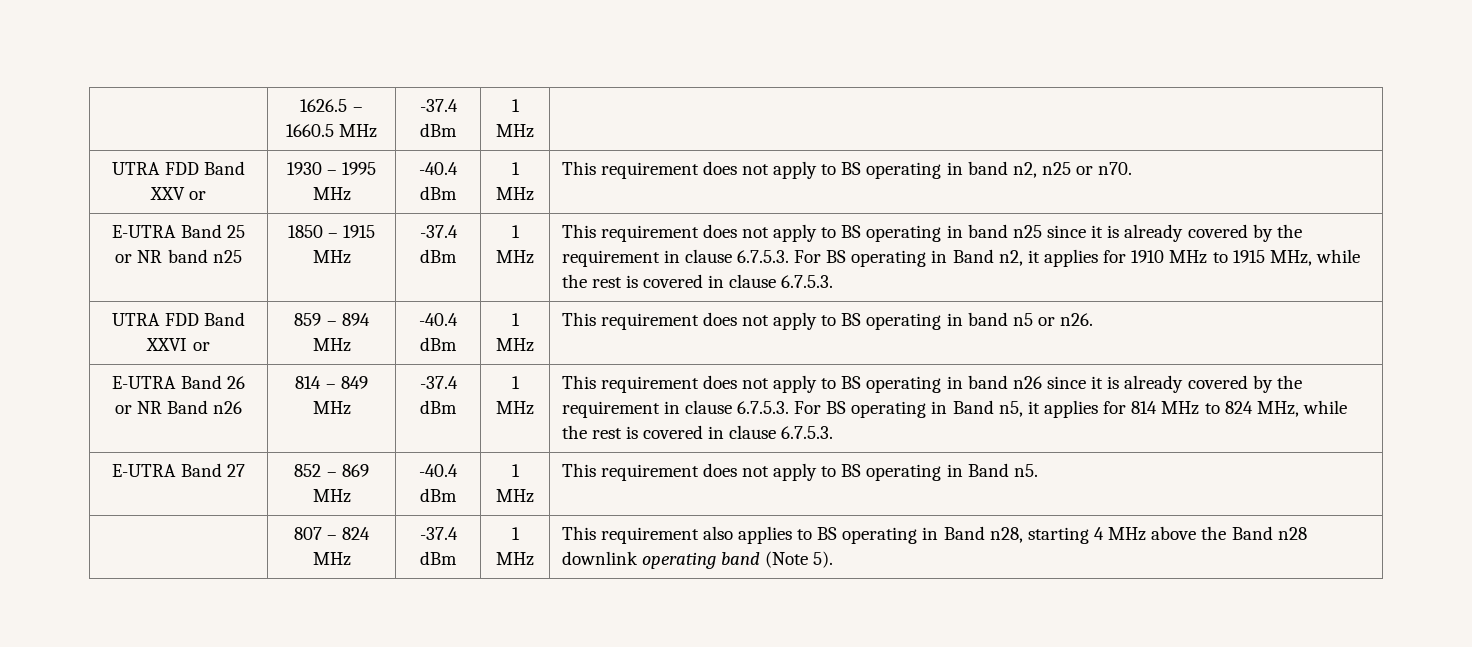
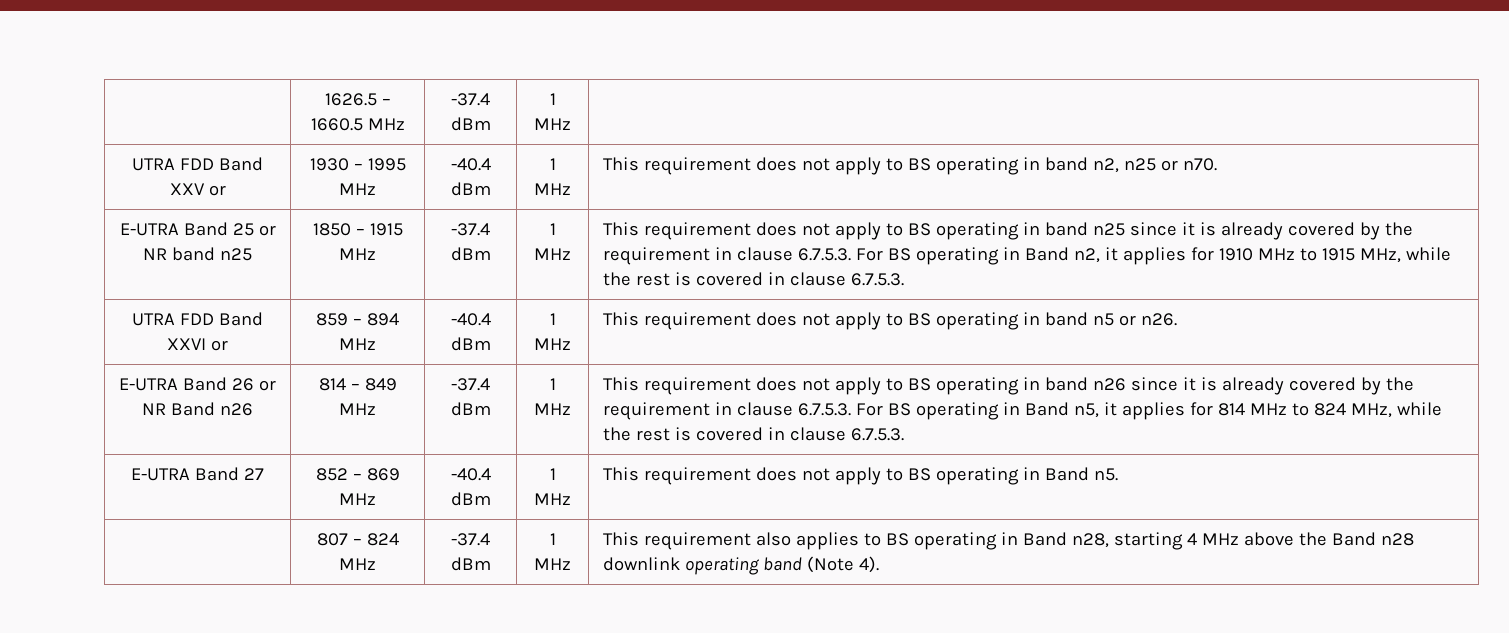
[813,551,834,568] 5). -> [858,556,879,573] 4).

